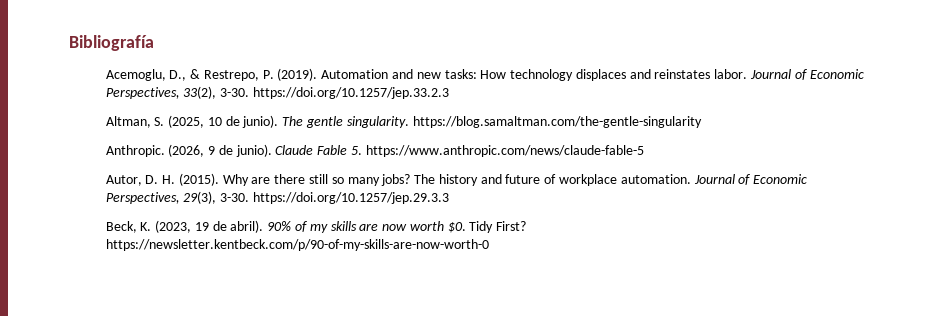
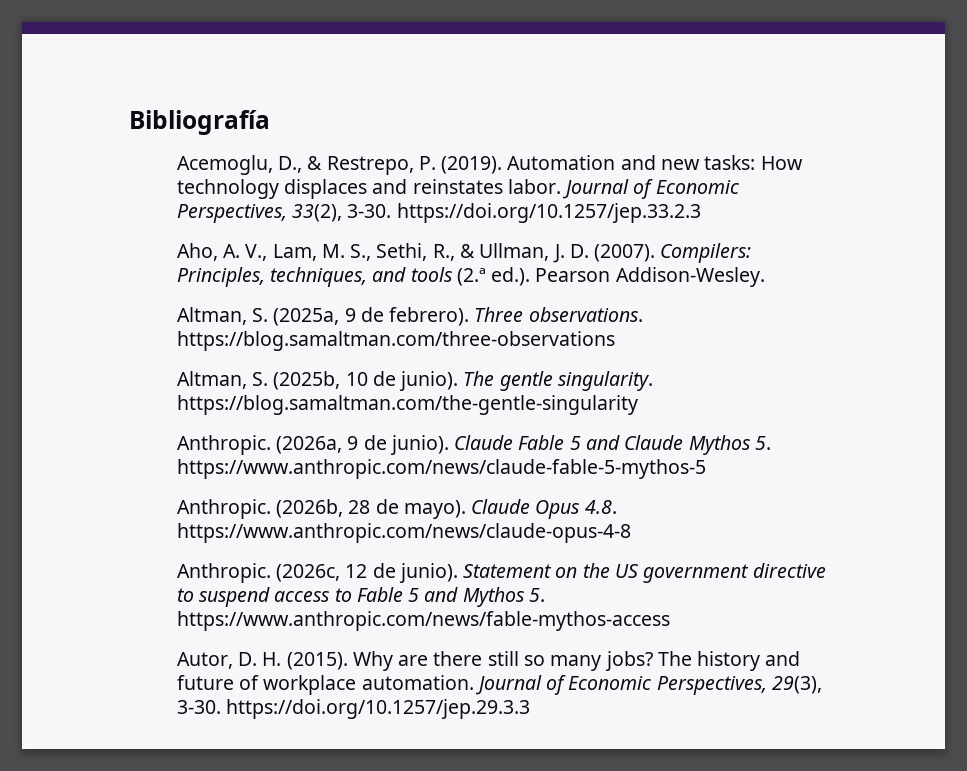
[105,115,205,128] Altman, S. (2025, -> [176,243,752,263] [176,267,765,287] [176,307,643,326] [176,331,615,351] [176,371,341,390] Aho, A. V., Lam, M. S., Sethi, R., & Ullman, J. D. (2007). Compilers: Principles, techniques, and tools (2.ª ed.). Pearson Addison-Wesley. // Altman, S. (2025a, 9 de febrero). Three observations. https://blog.samaltman.com/three-observations // Altman, S. (2025b,
[168,144,205,157] (2026, -> [276,436,343,454] (2026a,
[350,145,644,157] 5. https://www.anthropic.com/news/claude-fable-5 -> [569,435,771,455] [176,459,706,479] [176,499,617,519] [176,523,631,543] [176,563,826,583] [176,587,545,607] [176,611,670,631] 5 and Claude Mythos 5. https://www.anthropic.com/news/claude-fable-5-mythos-5 // Anthropic. (2026b, 28 de mayo). Claude Opus 4.8. https://www.anthropic.com/news/claude-opus-4-8 // Anthropic. (2026c, 12 de junio). Statement on the US government directive to suspend access to Fable 5 and Mythos 5. https://www.anthropic.com/news/fable-mythos-access
[105,220,527,233] [105,239,489,251] // Beck, K. (2023, 19 de abril). 90% of my skills are now worth $0. Tidy First? https://newsletter.kentbeck.com/p/90-of-my-skills-are-now-worth-0 -> (531, 709) none

